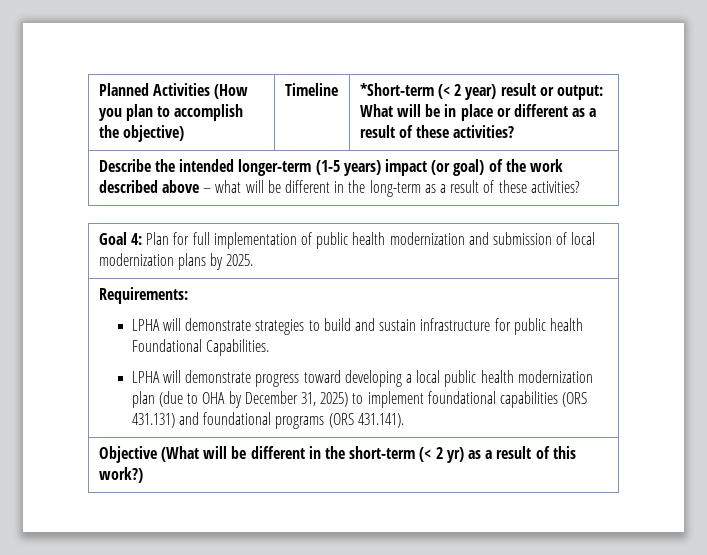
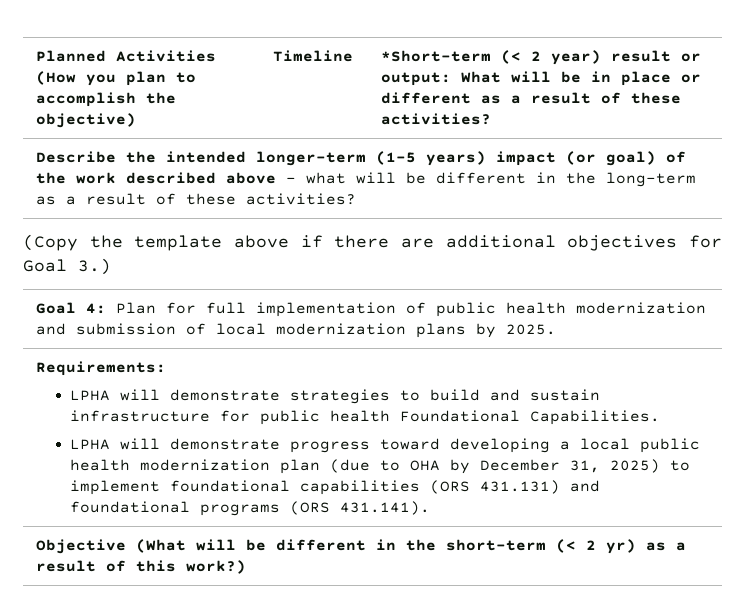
(580, 187) none -> [23,234,722,251] [23,258,111,275] // (Copy the template above if there are additional objectives for Goal 3.)

